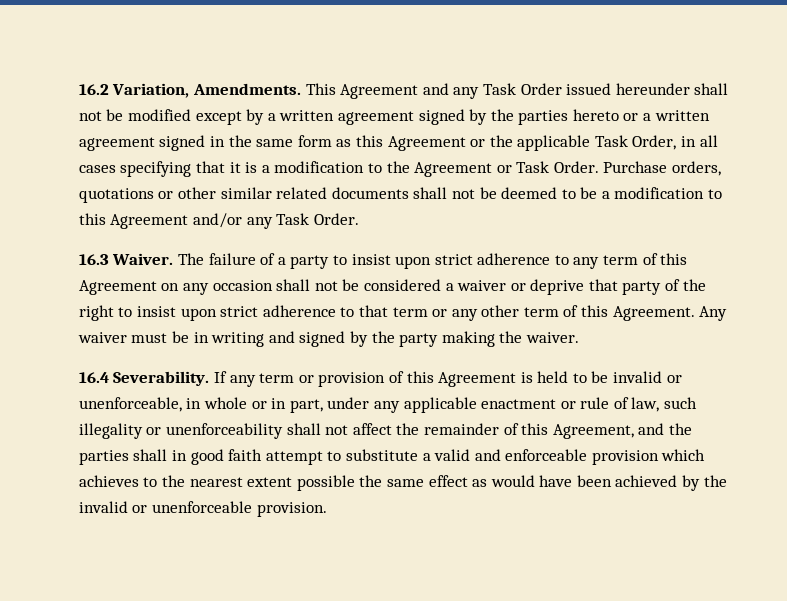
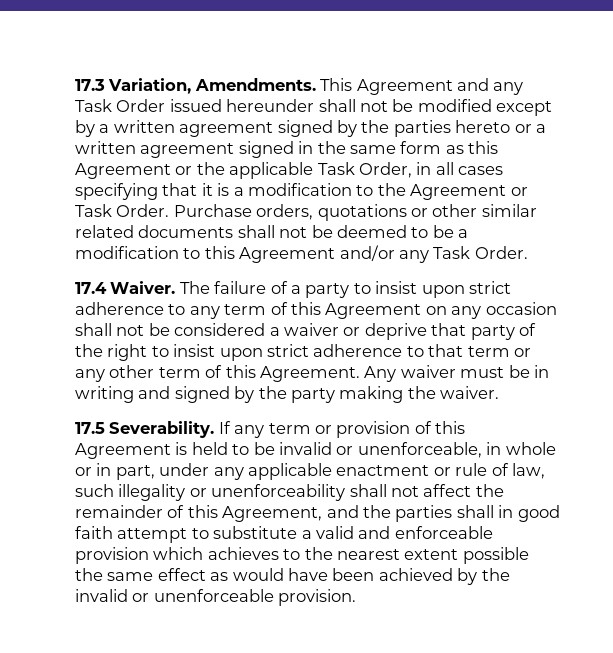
[78,84,109,95] 16.2 -> [74,79,105,91] 17.3
[78,254,109,265] 16.3 -> [74,282,107,294] 17.4
[78,372,109,383] 16.4 -> [74,422,105,434] 17.5

